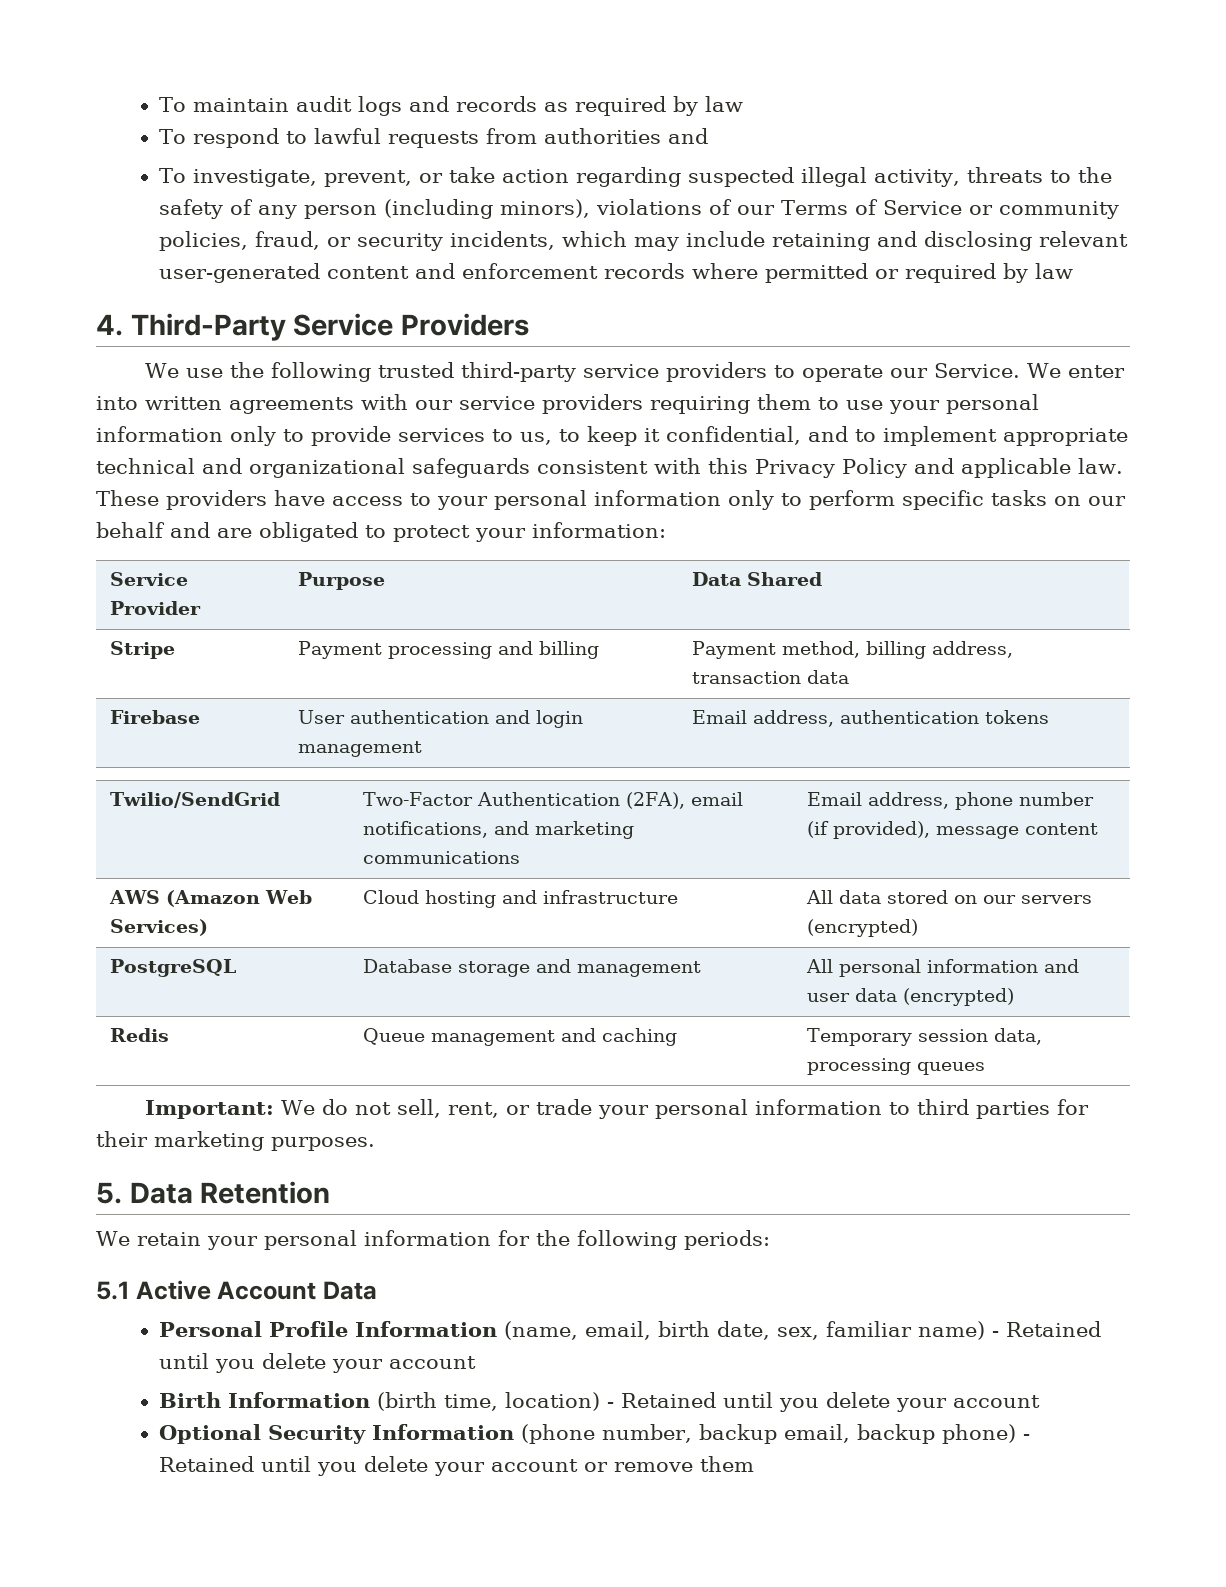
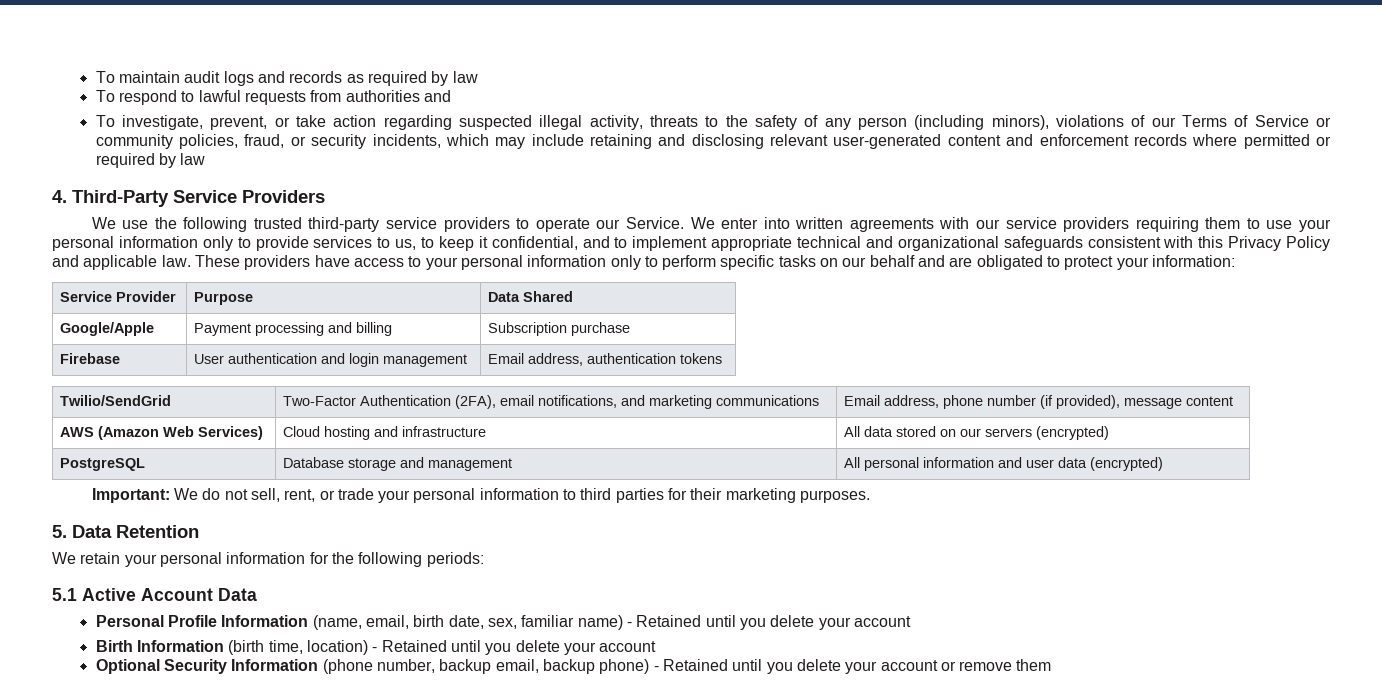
[110,641,176,659] Stripe -> [60,322,155,336] Google/Apple
[692,641,1014,659] [692,670,850,684] Payment method, billing address, transaction data -> [488,322,631,336] Subscription purchase
[110,1028,170,1042] [363,1028,678,1046] [807,1028,1043,1046] [807,1058,986,1075] // Redis | Queue management and caching | Temporary session data, processing queues -> (1164, 464) none

